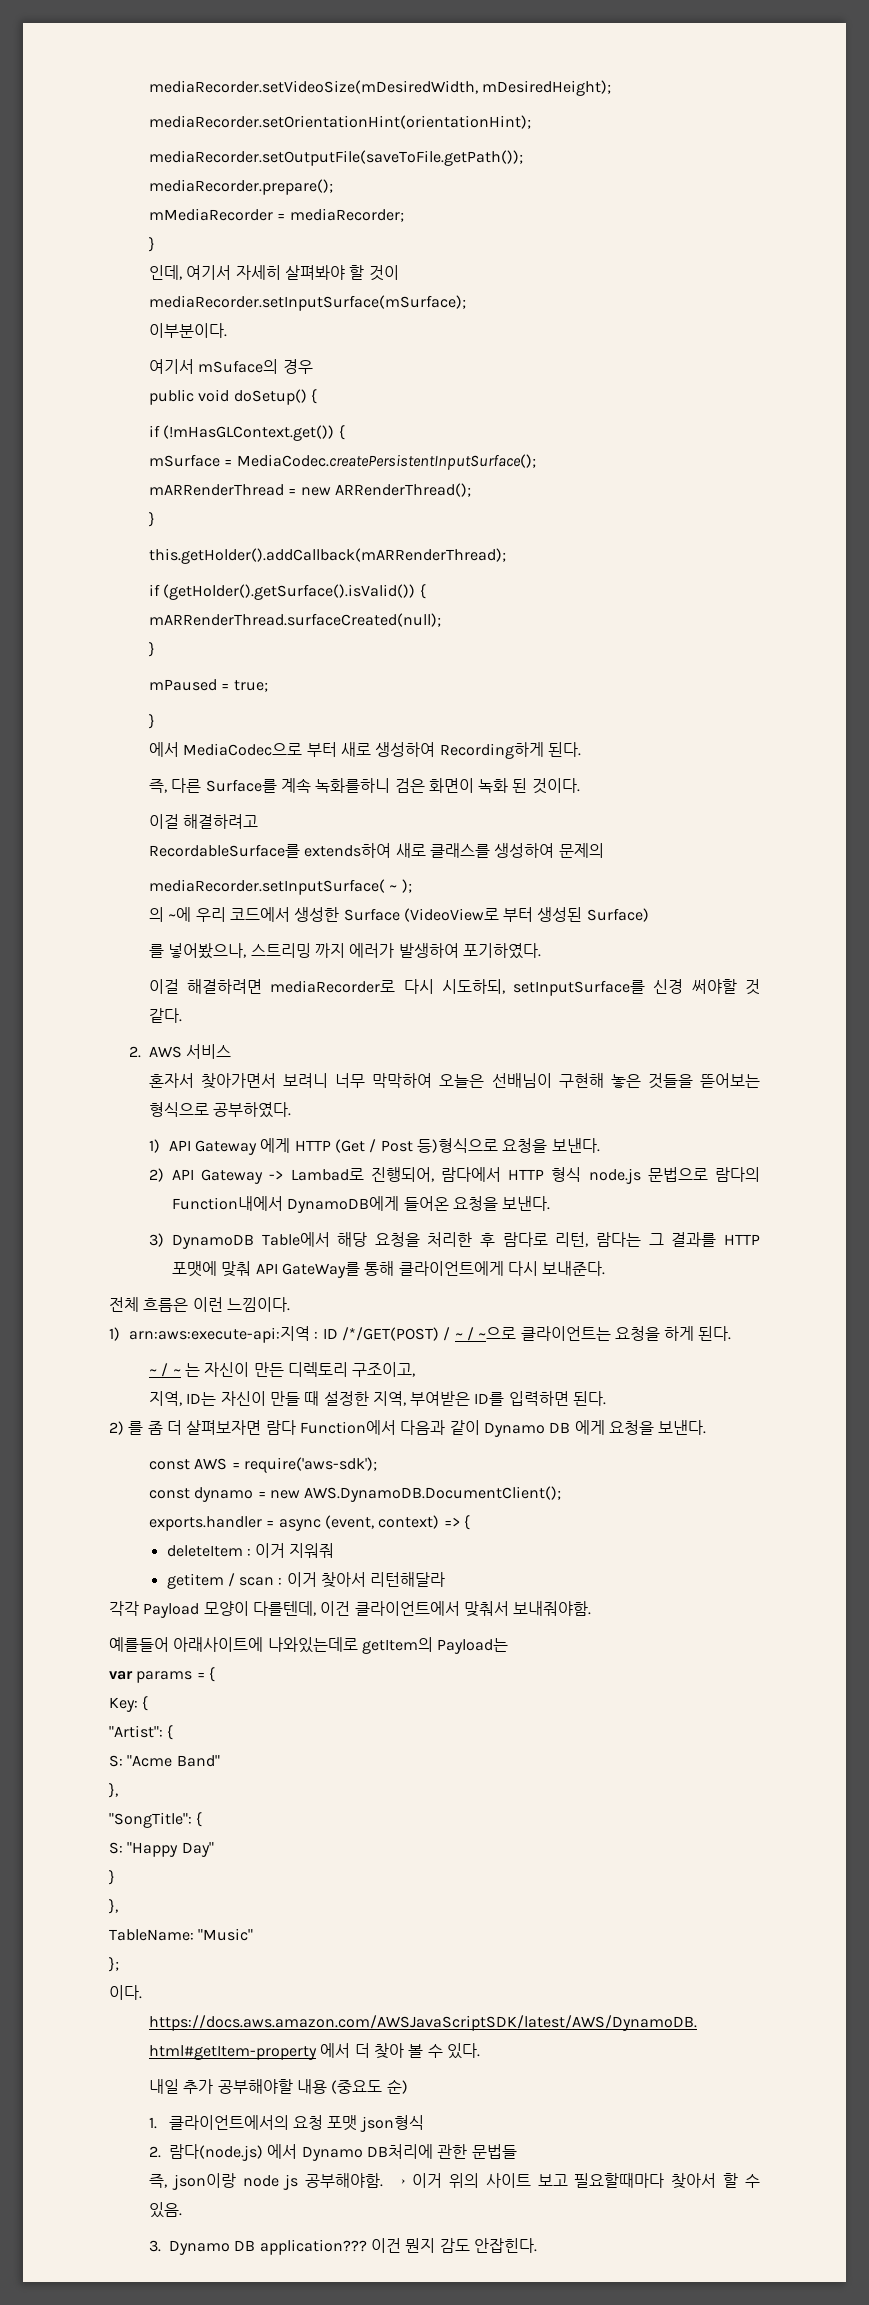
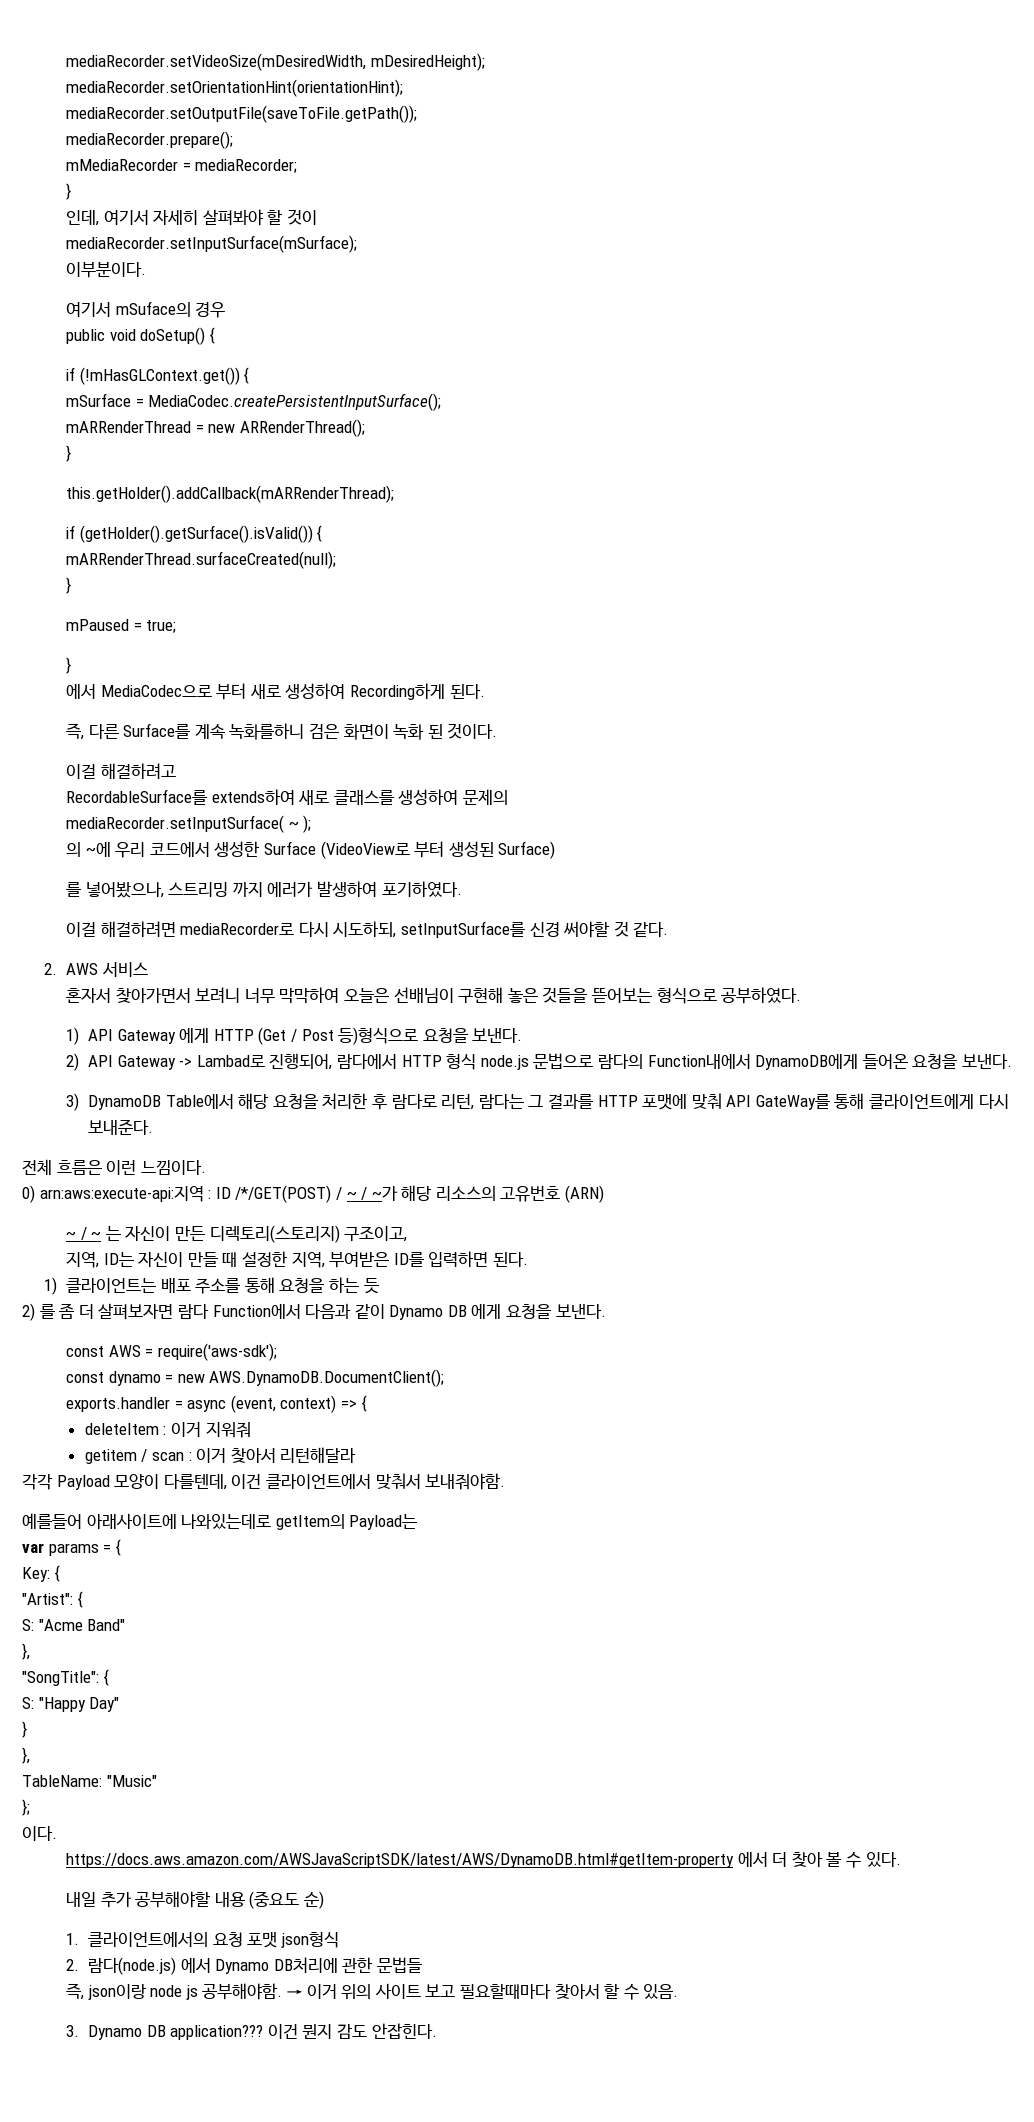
[109,1327,120,1341] 1) -> [22,1185,35,1203] 0)
[478,1326,732,1341] ~으로 클라이언트는 요청을 하게 된다. -> [371,1185,605,1203] ~가 해당 리소스의 고유번호 (ARN)
[287,1362,348,1377] 디렉토리 -> [209,1225,340,1243] 디렉토리(스토리지)
(607, 1398) none -> [44,1277,379,1295] // 1) 클라이언트는 배포 주소를 통해 요청을 하는 듯

